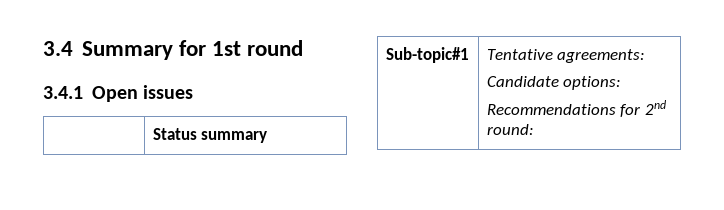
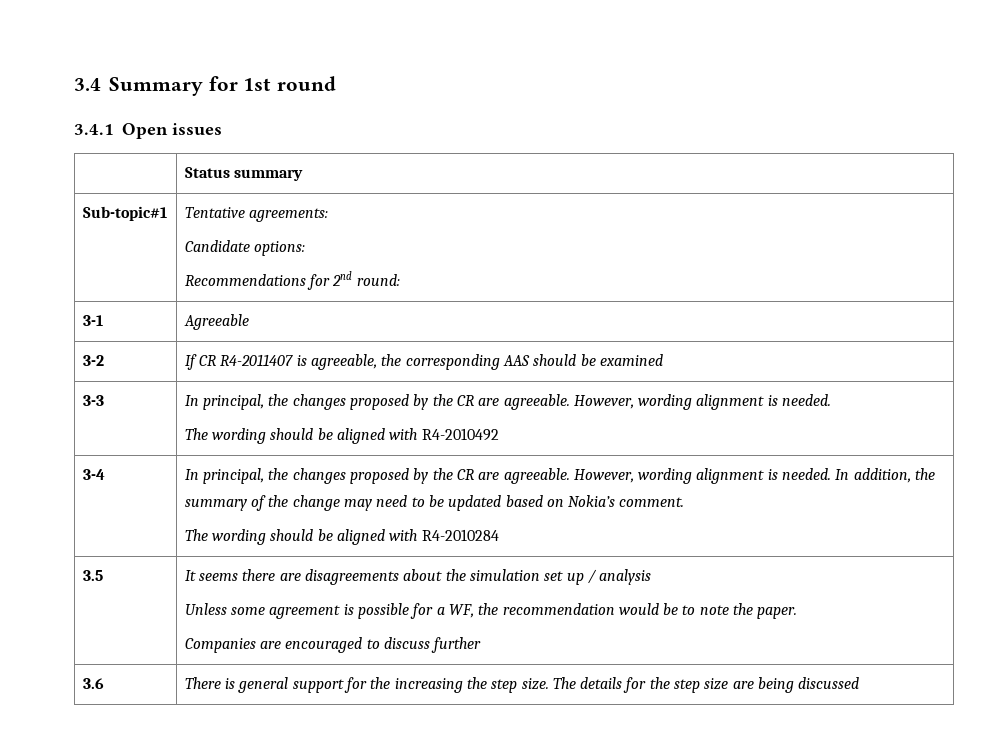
(534, 129) none -> [82,315,103,326] [183,314,249,330] [82,355,104,366] [184,354,663,370] [82,395,104,406] [184,394,832,410] [184,428,499,444] [82,469,105,480] [184,468,936,484] [184,495,685,511] [184,529,499,545] [82,570,103,581] [184,569,652,585] [184,603,798,619] [184,637,482,653] [82,678,104,689] [184,677,860,693] // 3-1 | Agreeable // 3-2 | If CR R4-2011407 is agreeable, the corresponding AAS should be examined // 3-3 | In principal, the changes proposed by the CR are agreeable. However, wording alignment is needed. // The wording should be aligned with R4-2010492 // 3-4 | In principal, the changes proposed by the CR are agreeable. However, wording alignment is needed. In addition, the summary of the change may need to be updated based on Nokia’s comment. // The wording should be aligned with R4-2010284 // 3.5 | It seems there are disagreements about the simulation set up / analysis // Unless some agreement is possible for a WF, the recommendation would be to note the paper. // Companies are encouraged to discuss further // 3.6 | There is general support for the increasing the step size. The details for the step size are being discussed

